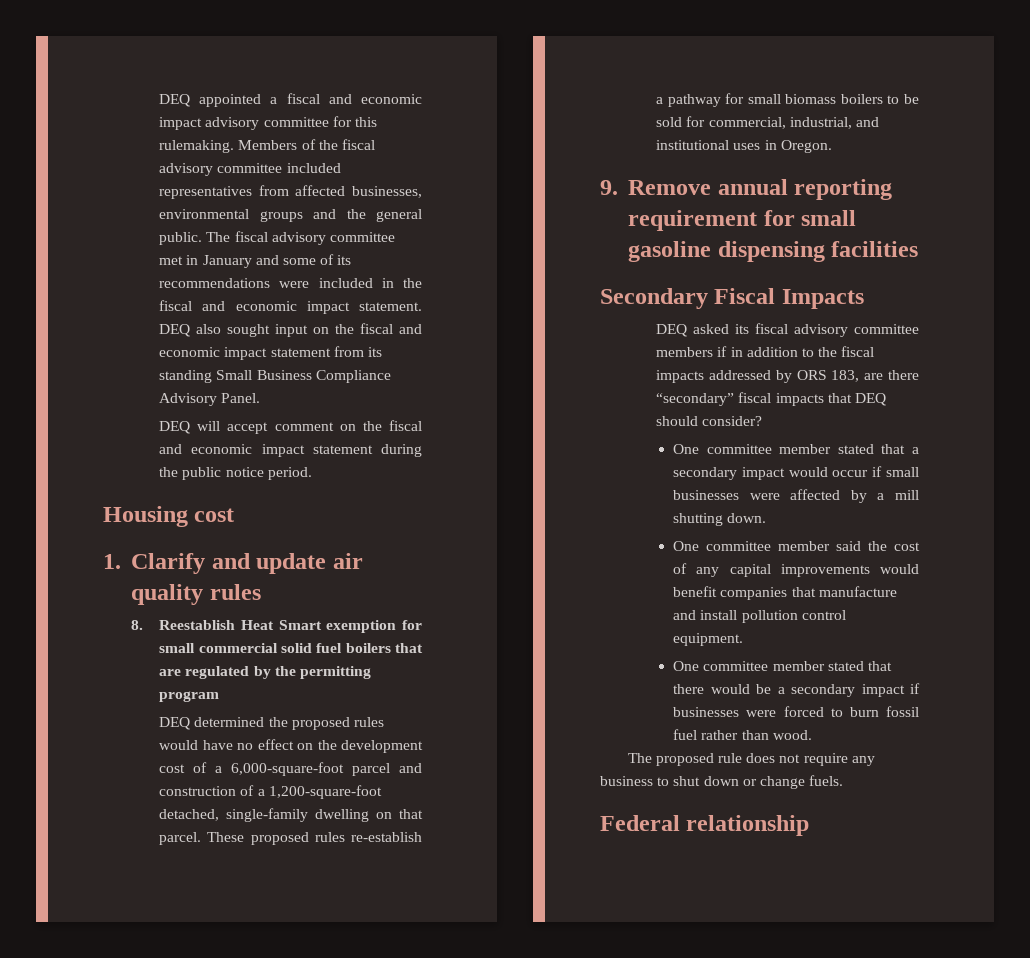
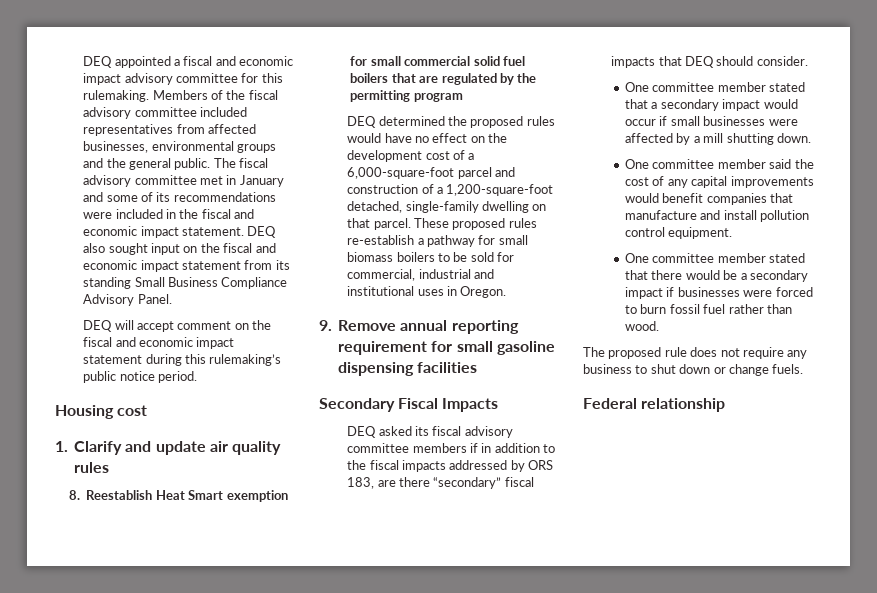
[159,467,179,477] the -> [185,354,282,366] this rulemaking’s
[789,117,852,129] industrial, -> [418,269,471,279] industrial
[702,416,763,426] consider? -> [756,56,808,66] consider.

